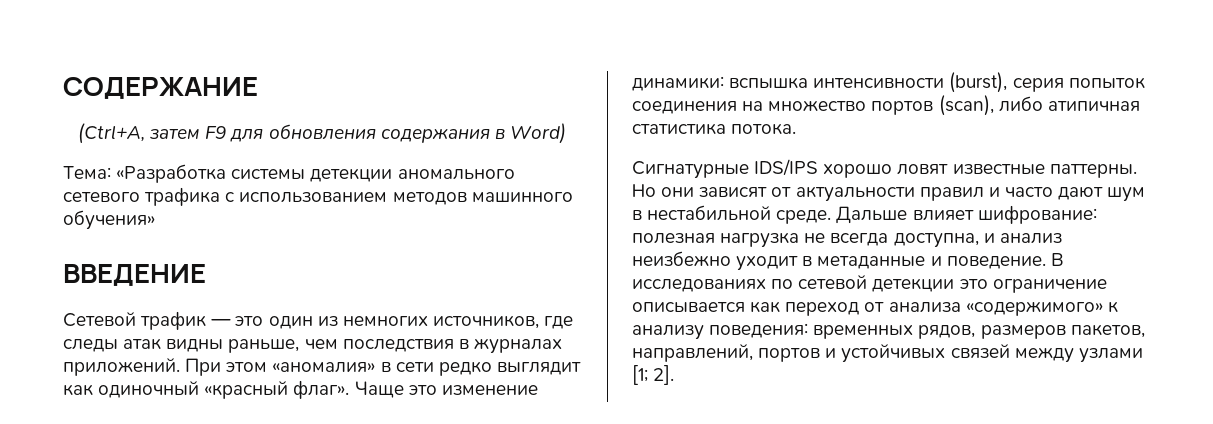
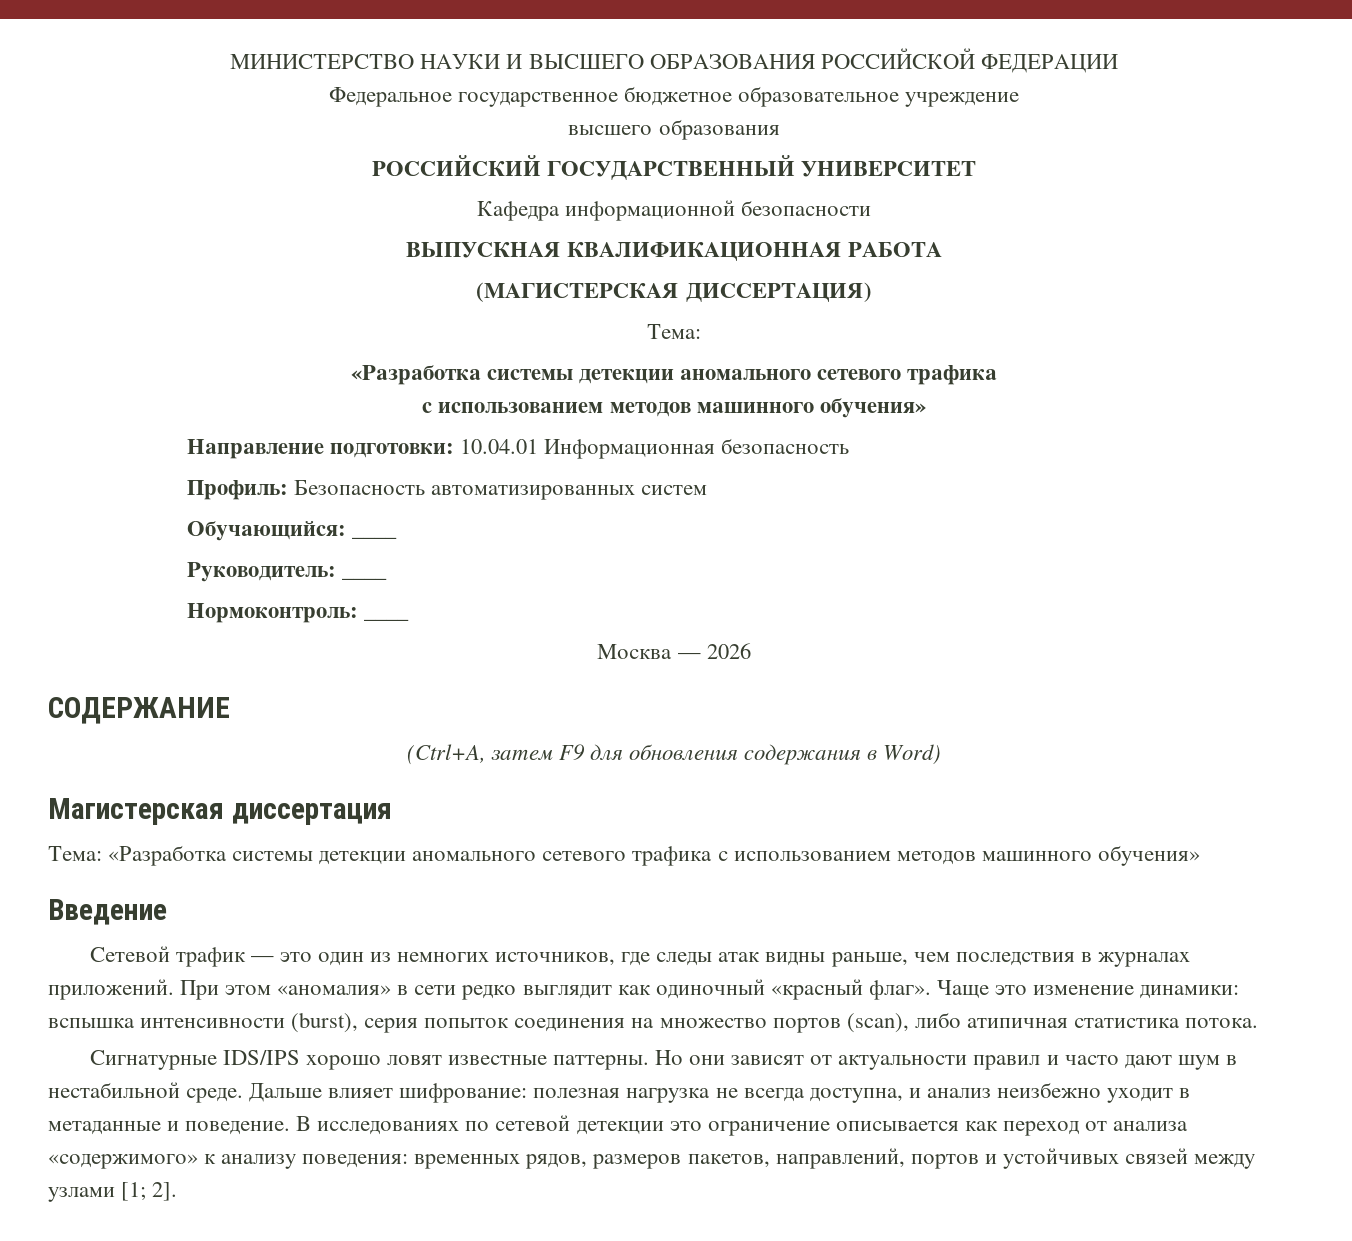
(63, 88) none -> [230,48,1118,73] [328,86,1020,107] [568,119,780,140] [371,154,977,180] [476,200,872,221] [405,242,943,261] [476,282,872,302] [647,324,701,339] [350,365,998,385] [422,398,926,418] [186,438,849,459] [186,480,707,500] [186,521,397,541] [186,562,387,582] [186,603,409,623] [597,643,751,659] МИНИСТЕРСТВО НАУКИ И ВЫСШЕГО ОБРАЗОВАНИЯ РОССИЙСКОЙ ФЕДЕРАЦИИ // Федеральное государственное бюджетное образовательное учреждение // высшего образования // РОССИЙСКИЙ ГОСУДАРСТВЕННЫЙ УНИВЕРСИТЕТ // Кафедра информационной безопасности // ВЫПУСКНАЯ КВАЛИФИКАЦИОННАЯ РАБОТА // (МАГИСТЕРСКАЯ ДИССЕРТАЦИЯ) // Тема: // «Разработка системы детекции аномального сетевого трафика // с использованием методов машинного обучения» // Направление подготовки: 10.04.01 Информационная безопасность // Профиль: Безопасность автоматизированных систем // Обучающийся: ____ // Руководитель: ____ // Нормоконтроль: ____ // Москва — 2026 //
(566, 133) none -> [48,798,392,825] // Магистерская диссертация
[63,264,206,286] ВВЕДЕНИЕ -> [48,899,167,925] Введение

